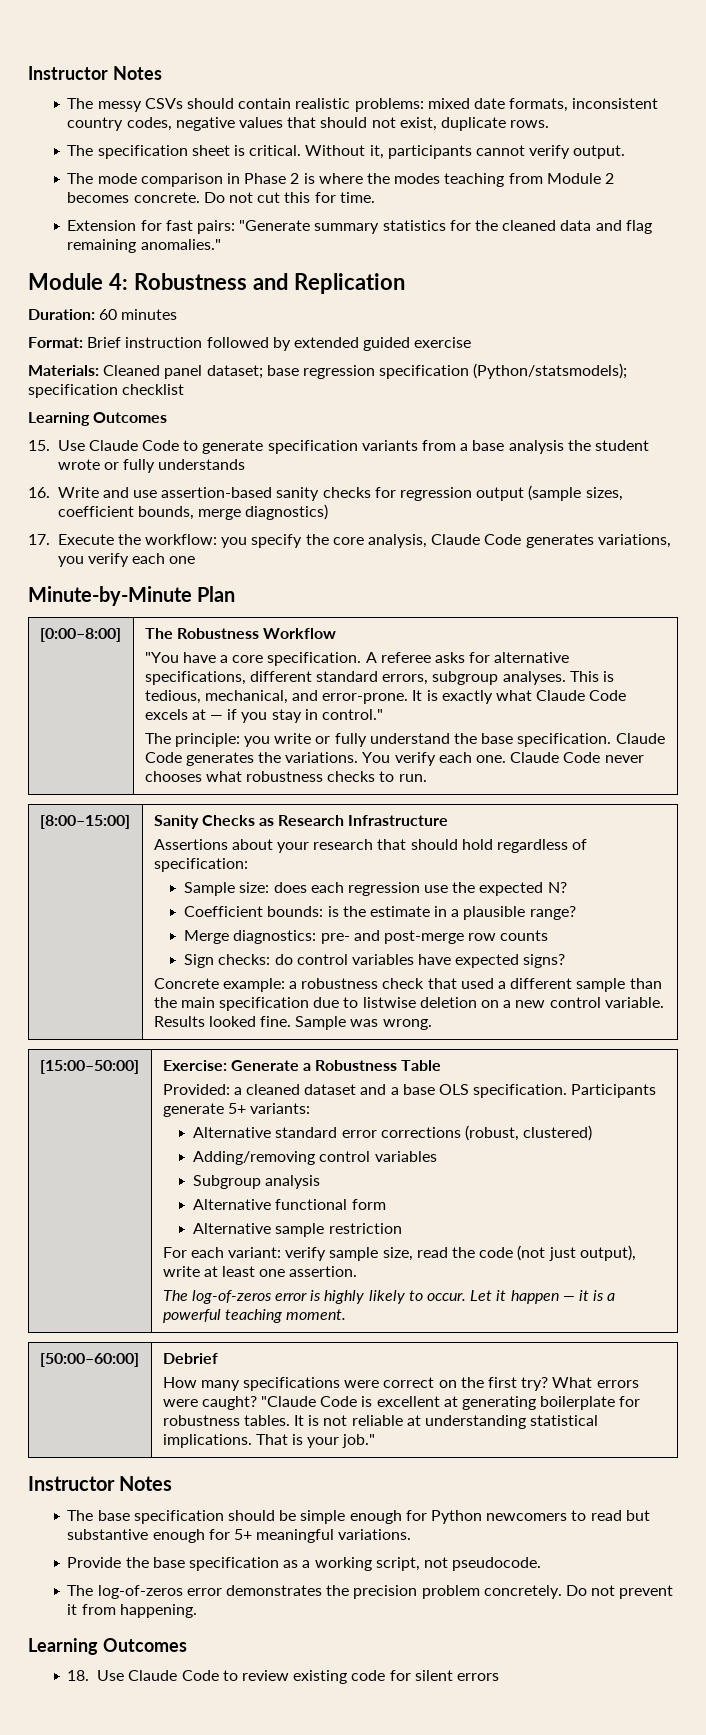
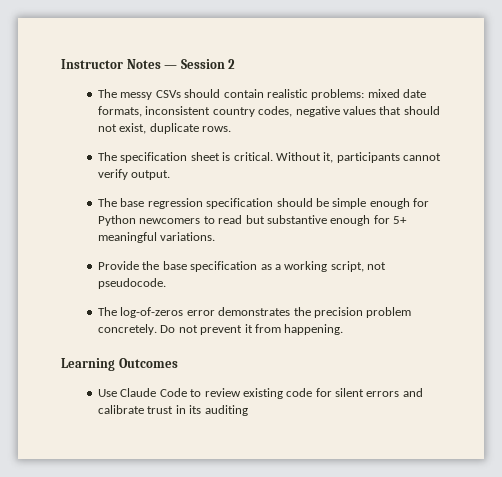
[28,66,162,80] Instructor Notes -> [61,59,236,69] Instructor Notes — Session 2
[97,173,614,187] [67,192,375,203] [67,220,652,234] [67,239,221,253] [28,273,405,294] [28,309,178,320] [28,337,472,351] [28,363,628,379] [28,384,185,398] [28,412,168,426] [28,440,649,454] [57,459,246,473] [28,485,623,501] [57,504,329,520] [28,534,671,548] [57,553,196,567] [28,586,236,606] [39,628,121,642] [144,628,337,639] [144,652,570,666] [144,671,614,685] [144,690,627,704] [144,709,383,723] [144,733,665,747] [144,752,644,766] [144,771,427,782] [39,815,130,829] [153,815,449,829] [153,839,588,853] [153,858,248,872] [184,882,567,896] [184,906,576,920] [184,930,549,944] [184,954,566,968] [153,978,662,992] [153,997,664,1011] [153,1016,432,1030] [39,1060,139,1074] [162,1060,442,1071] [162,1084,657,1098] [162,1103,311,1117] [193,1125,593,1141] [193,1151,437,1165] [193,1175,321,1189] [193,1199,386,1210] [193,1223,402,1237] [162,1245,636,1261] [162,1266,358,1277] [162,1290,616,1304] [162,1309,347,1323] [39,1353,139,1367] [162,1353,218,1364] [162,1377,639,1391] [162,1396,641,1410] [162,1415,599,1429] [162,1434,376,1448] [28,1476,173,1491] [67,1510,130,1521] mode comparison in Phase 2 is where the modes teaching from Module 2 becomes concrete. Do not cut this for time. // Extension for fast pairs: "Generate summary statistics for the cleaned data and flag remaining anomalies." // Module 4: Robustness and Replication // Duration: 60 minutes // Format: Brief instruction followed by extended guided exercise // Materials: Cleaned panel dataset; base regression specification (Python/statsmodels); specification checklist // Learning Outcomes // 15. Use Claude Code to generate specification variants from a base analysis the student wrote or fully understands // 16. Write and use assertion-based sanity checks for regression output (sample sizes, coefficient bounds, merge diagnostics) // 17. Execute the workflow: you specify the core analysis, Claude Code generates variations, you verify each one // Minute-by-Minute Plan // [0:00–8:00] | The Robustness Workflow // "You have a core specification. A referee asks for alternative specifications, different standard errors, subgroup analyses. This is tedious, mechanical, and error-prone. It is exactly what Claude Code excels at — if you stay in control." // The principle: you write or fully understand the base specification. Claude Code generates the variations. You verify each one. Claude Code never chooses what robustness checks to run. // [8:00–15:00] | Sanity Checks as Research Infrastructure // Assertions about your research that should hold regardless of specification: // Sample size: does each regression use the expected N? // Coefficient bounds: is the estimate in a plausible range? // Merge diagnostics: pre- and post-merge row counts // Sign checks: do control variables have expected signs? // Concrete example: a robustness check that used a different sample than the main specification due to listwise deletion on a new control variable. Results looked fine. Sample was wrong. // [15:00–50:00] | Exercise: Generate a Robustness Table // Provided: a cleaned dataset and a base OLS specification. Participants generate 5+ variants: // Alternative standard error corrections (robust, clustered) // Adding/removing control variables // Subgroup analysis // Alternative functional form // Alternative sample restriction // For each variant: verify sample size, read the code (not just output), write at least one assertion. // The log-of-zeros error is highly likely to occur. Let it happen — it is a powerful teaching moment. // [50:00–60:00] | Debrief // How many specifications were correct on the first try? What errors were caught? "Claude Code is excellent at generating boilerplate for robustness tables. It is not reliable at understanding statistical implications. That is your job." // Instructor Notes // The base -> [120,198,203,209] base regression
[67,1670,90,1681] 18. -> (178, 363) none
(499, 1677) none -> [402,388,423,397] [98,405,248,416] and calibrate trust in its auditing

